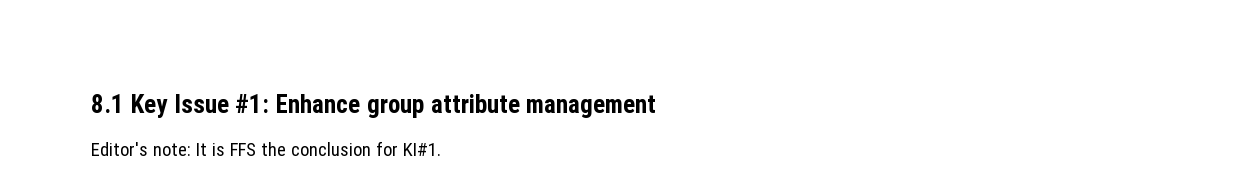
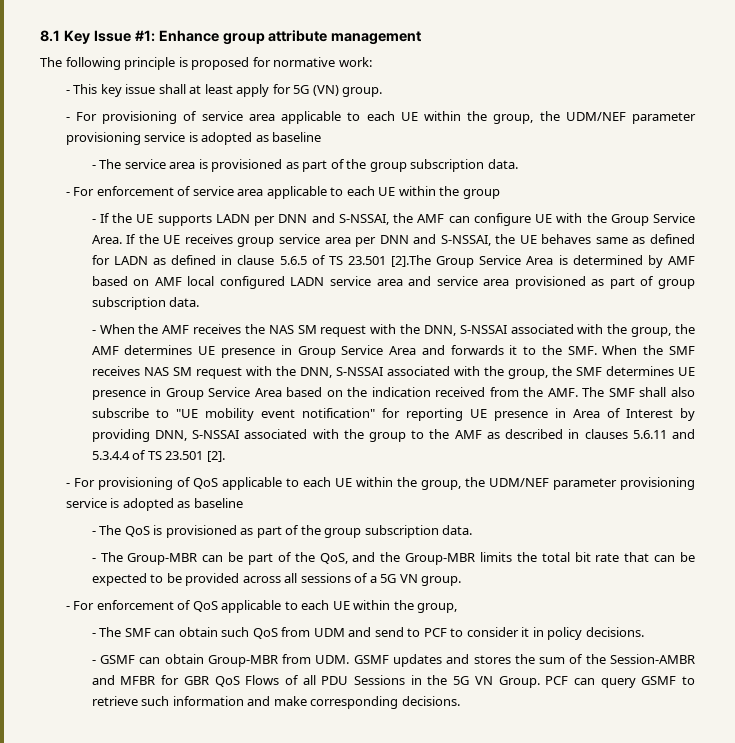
[91,141,441,156] Editor's note: It is FFS the conclusion for KI#1. -> [40,57,372,70] [65,84,383,97] [65,111,696,124] [65,132,322,145] [91,159,518,172] [65,186,500,199] [91,213,695,226] [91,234,695,247] [91,255,695,268] [91,276,695,289] [91,297,200,310] [91,324,695,337] [91,345,695,358] [91,366,695,379] [91,387,695,400] [91,408,695,421] [91,429,695,442] [91,450,225,462] [65,477,695,490] [65,498,243,511] [91,525,473,538] [91,552,695,565] [91,573,462,586] [65,600,458,613] [91,627,644,640] [91,654,695,667] [91,675,695,688] [91,696,460,709] The following principle is proposed for normative work: // - This key issue shall at least apply for 5G (VN) group. // - For provisioning of service area applicable to each UE within the group, the UDM/NEF parameter provisioning service is adopted as baseline // - The service area is provisioned as part of the group subscription data. // - For enforcement of service area applicable to each UE within the group // - If the UE supports LADN per DNN and S-NSSAI, the AMF can configure UE with the Group Service Area. If the UE receives group service area per DNN and S-NSSAI, the UE behaves same as defined for LADN as defined in clause 5.6.5 of TS 23.501 [2].The Group Service Area is determined by AMF based on AMF local configured LADN service area and service area provisioned as part of group subscription data. // - When the AMF receives the NAS SM request with the DNN, S-NSSAI associated with the group, the AMF determines UE presence in Group Service Area and forwards it to the SMF. When the SMF receives NAS SM request with the DNN, S-NSSAI associated with the group, the SMF determines UE presence in Group Service Area based on the indication received from the AMF. The SMF shall also subscribe to "UE mobility event notification" for reporting UE presence in Area of Interest by providing DNN, S-NSSAI associated with the group to the AMF as described in clauses 5.6.11 and 5.3.4.4 of TS 23.501 [2]. // - For provisioning of QoS applicable to each UE within the group, the UDM/NEF parameter provisioning service is adopted as baseline // - The QoS is provisioned as part of the group subscription data. // - The Group-MBR can be part of the QoS, and the Group-MBR limits the total bit rate that can be expected to be provided across all sessions of a 5G VN group. // - For enforcement of QoS applicable to each UE within the group, // - The SMF can obtain such QoS from UDM and send to PCF to consider it in policy decisions. // - GSMF can obtain Group-MBR from UDM. GSMF updates and stores the sum of the Session-AMBR and MFBR for GBR QoS Flows of all PDU Sessions in the 5G VN Group. PCF can query GSMF to retrieve such information and make corresponding decisions.

